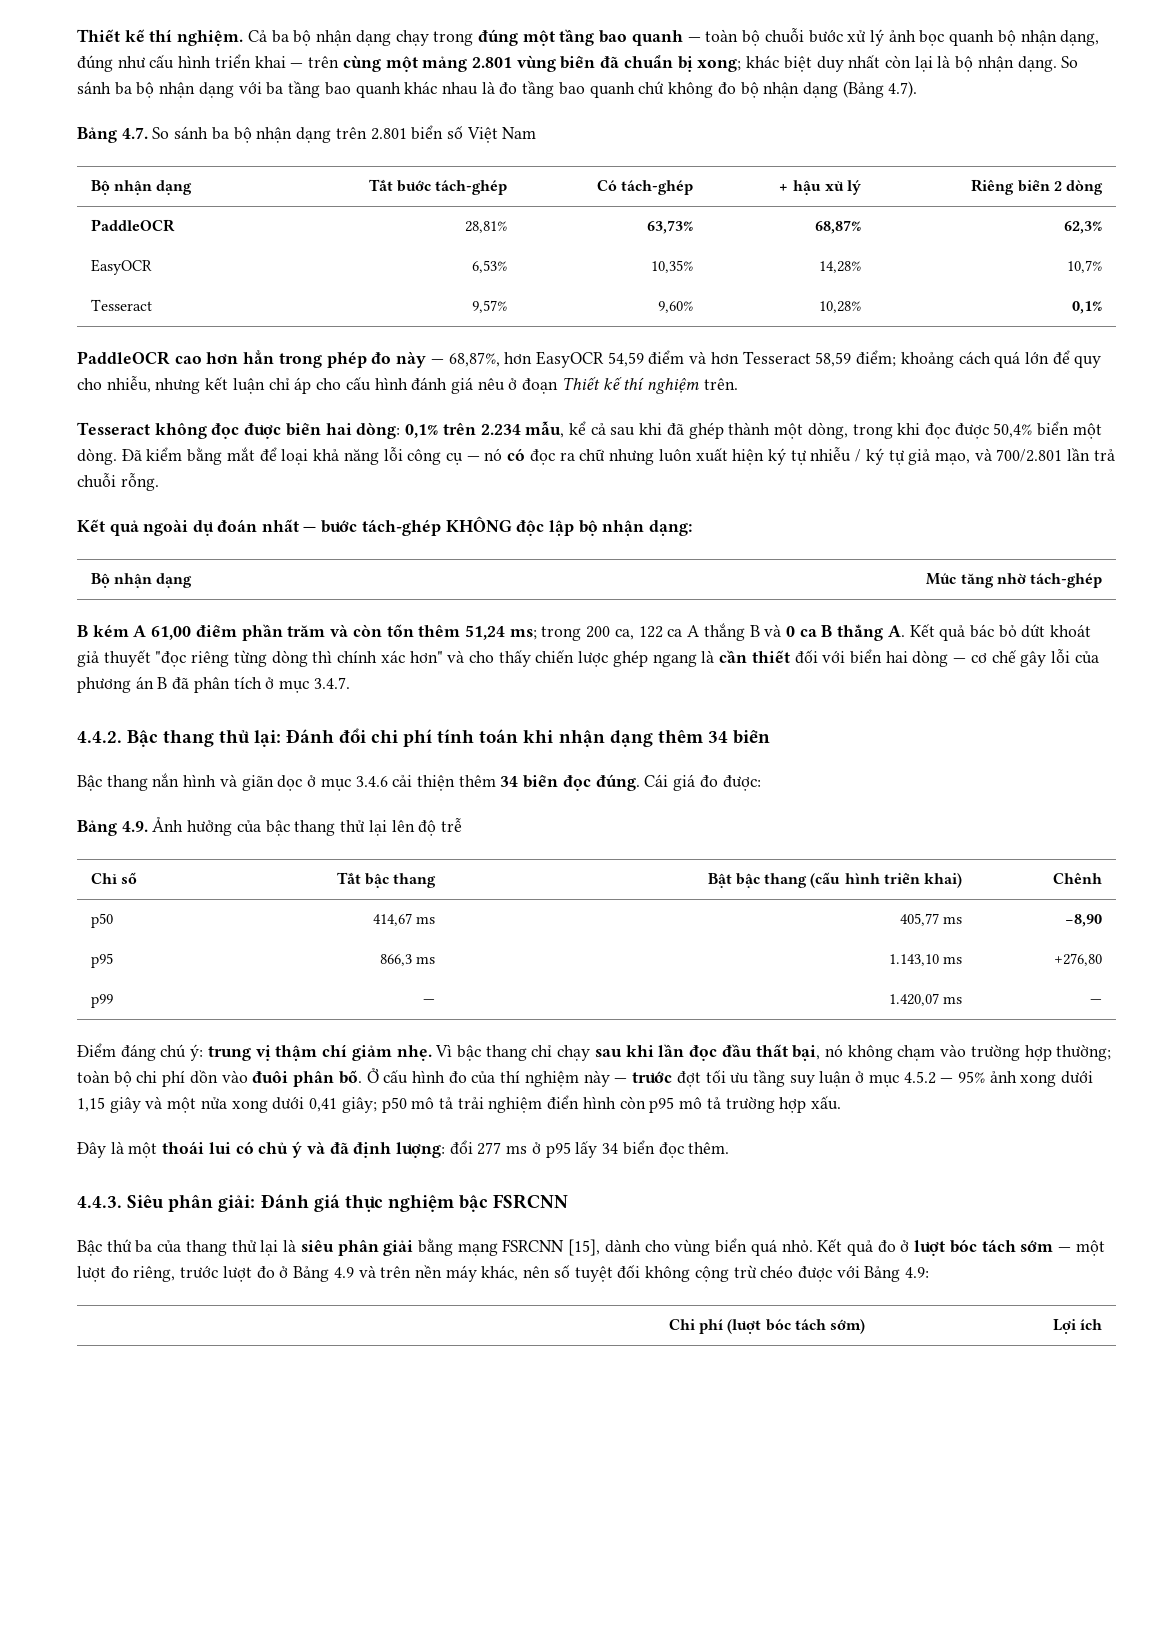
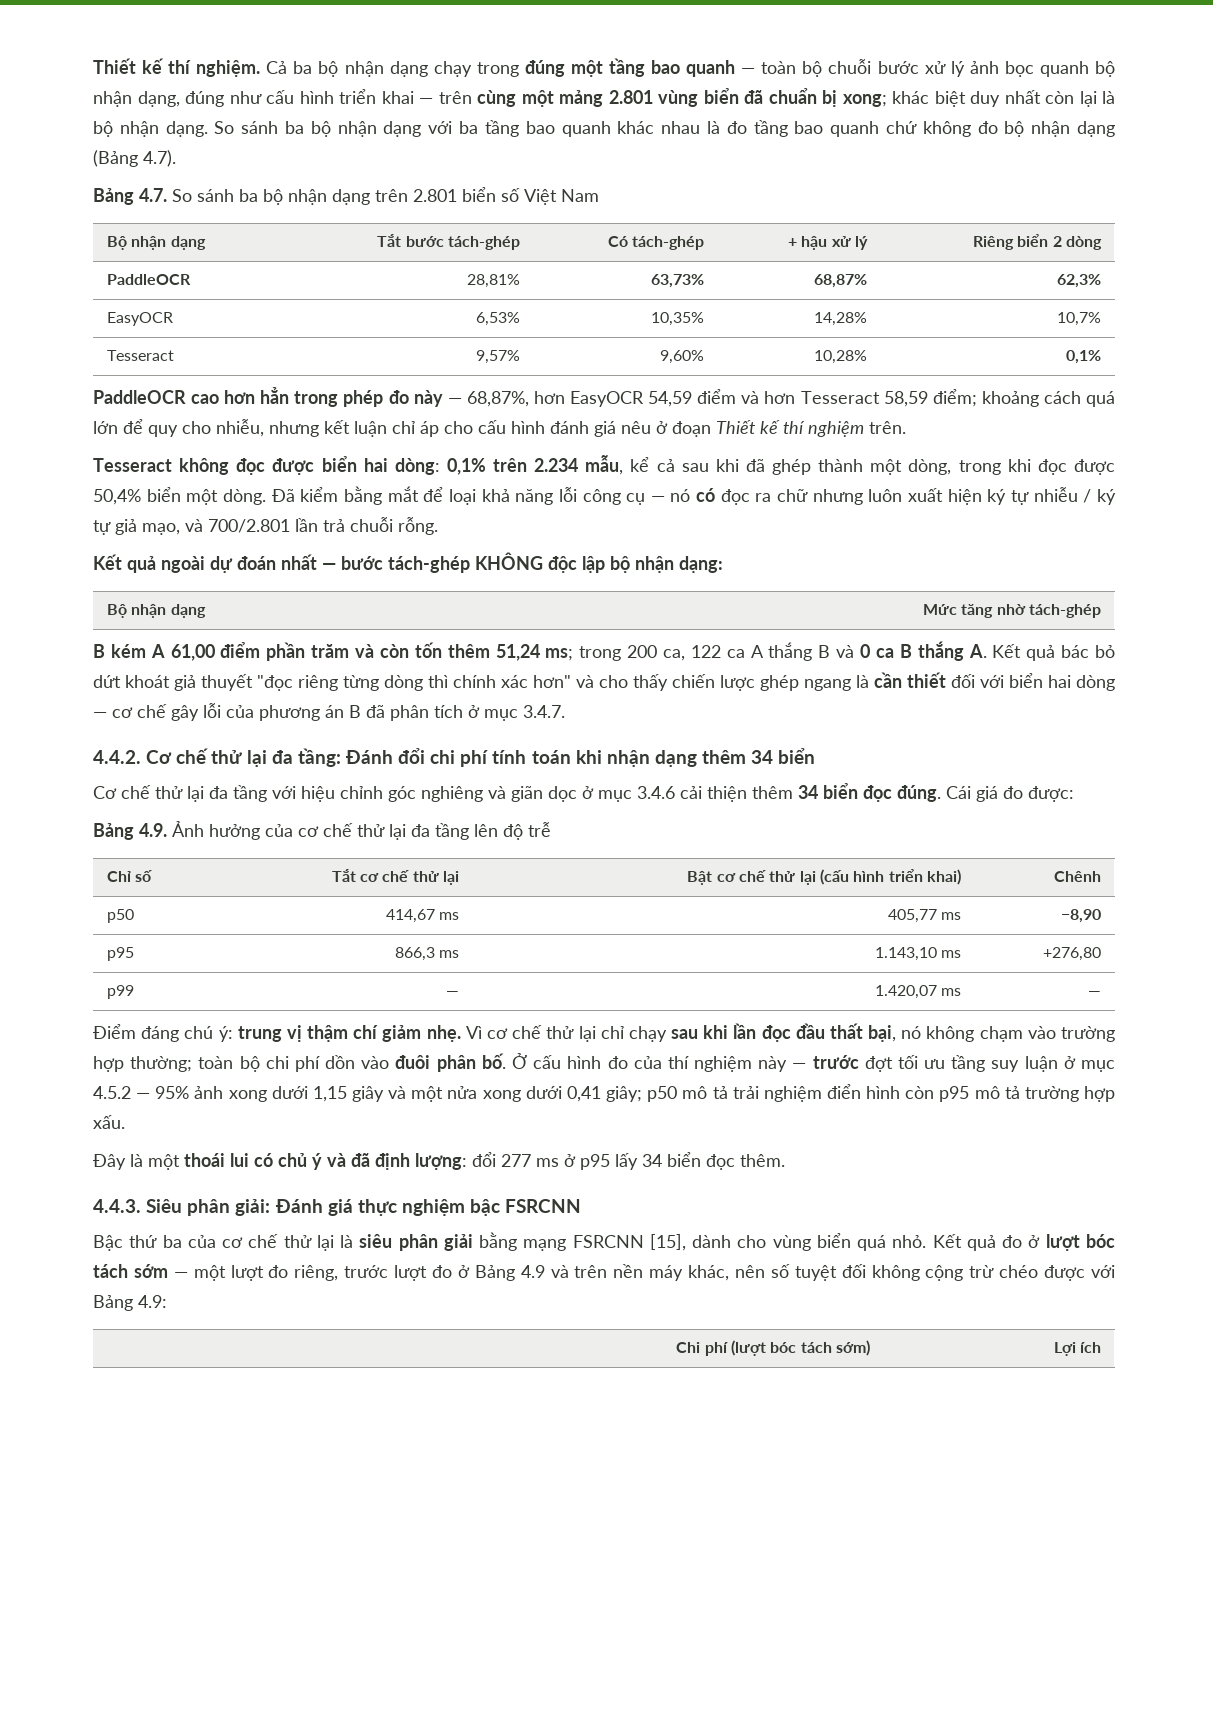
[127,730,281,747] Bậc thang thử lại: -> [146,748,341,767] Cơ chế thử lại đa tầng:
[77,773,217,791] Bậc thang nắn hình -> [93,785,483,802] Cơ chế thử lại đa tầng với hiệu chỉnh góc nghiêng
[265,820,387,836] bậc thang thử lại -> [298,823,469,840] cơ chế thử lại đa tầng
[365,873,437,888] [707,873,808,888] bậc thang | Bật bậc thang -> [359,870,459,885] [687,870,816,885] cơ chế thử lại | Bật cơ chế thử lại
[456,1045,527,1061] bậc thang -> [486,1025,596,1042] cơ chế thử lại
[185,1240,227,1256] thang -> [222,1234,279,1248] cơ chế

